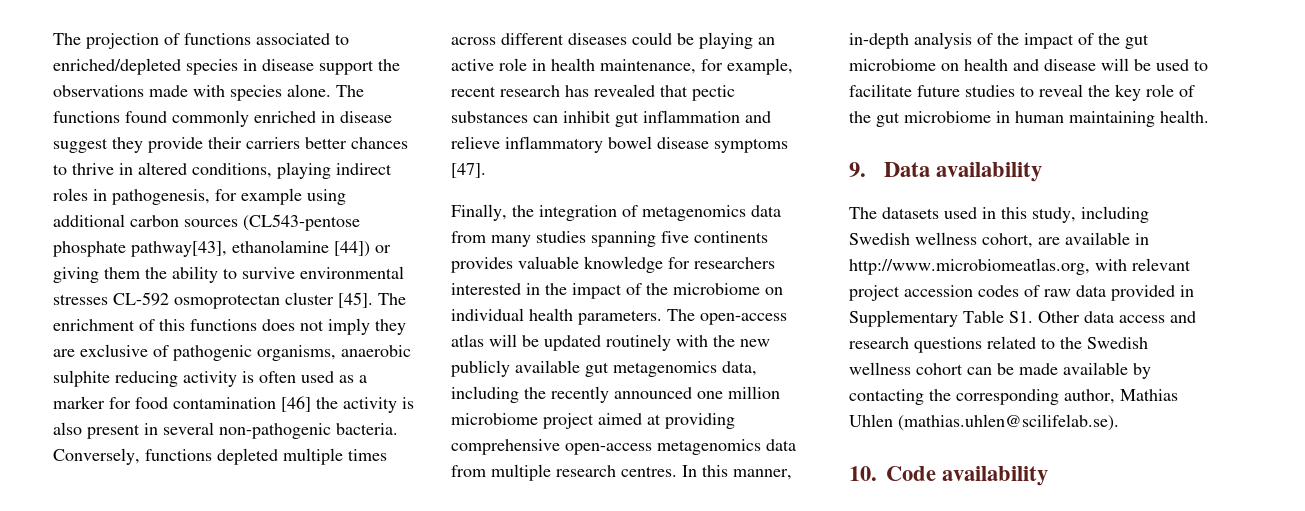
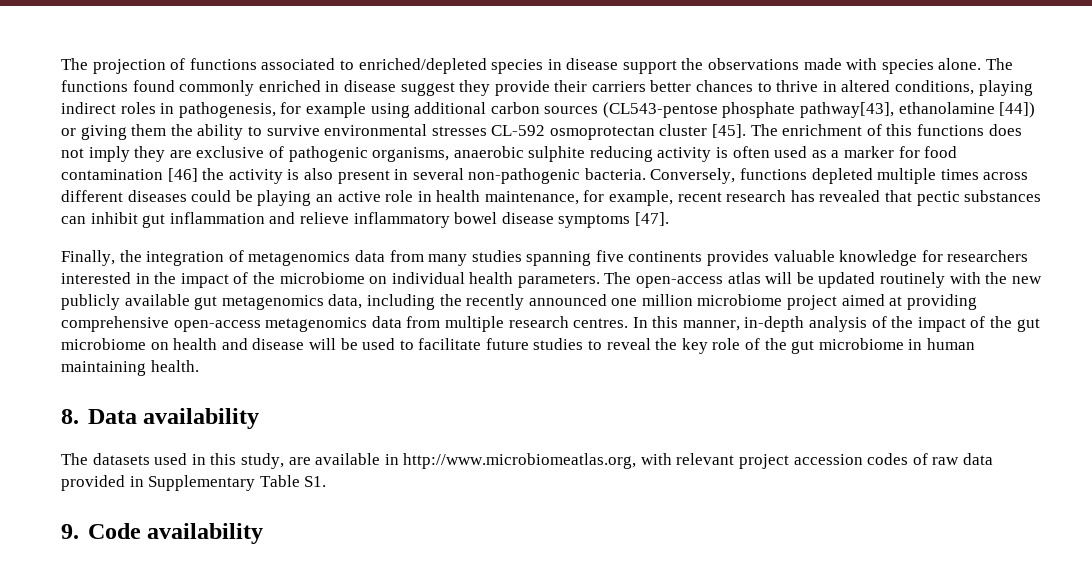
[849,162,866,177] 9. -> [61,409,79,424] 8.
[1081,206,1149,223] [849,232,1033,248] including Swedish wellness cohort, -> (284, 461) none
[1038,311,1196,323] [849,336,1148,353] [849,362,1151,379] [849,389,1178,405] [849,414,1119,431] [849,466,877,481] Other data access and research questions related to the Swedish wellness cohort can be made available by contacting the corresponding author, Mathias Uhlen (mathias.uhlen@scilifelab.se). // 10. -> [61,524,79,539] // 9.

